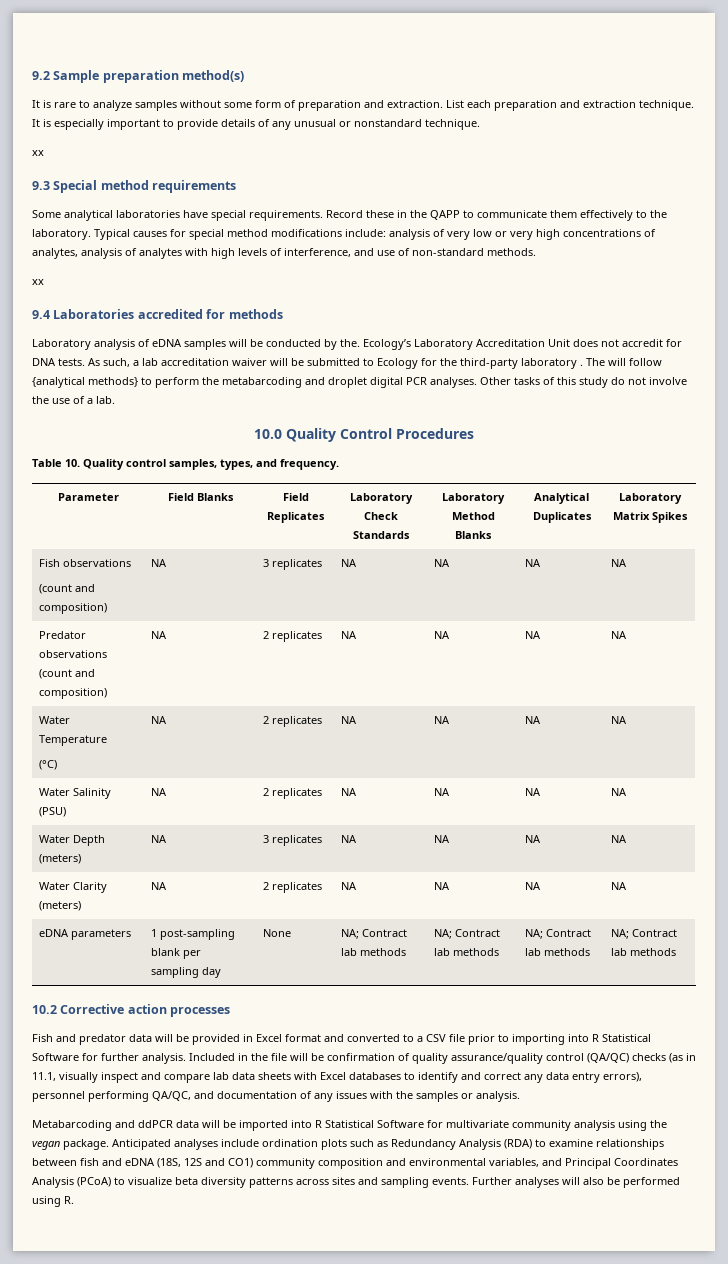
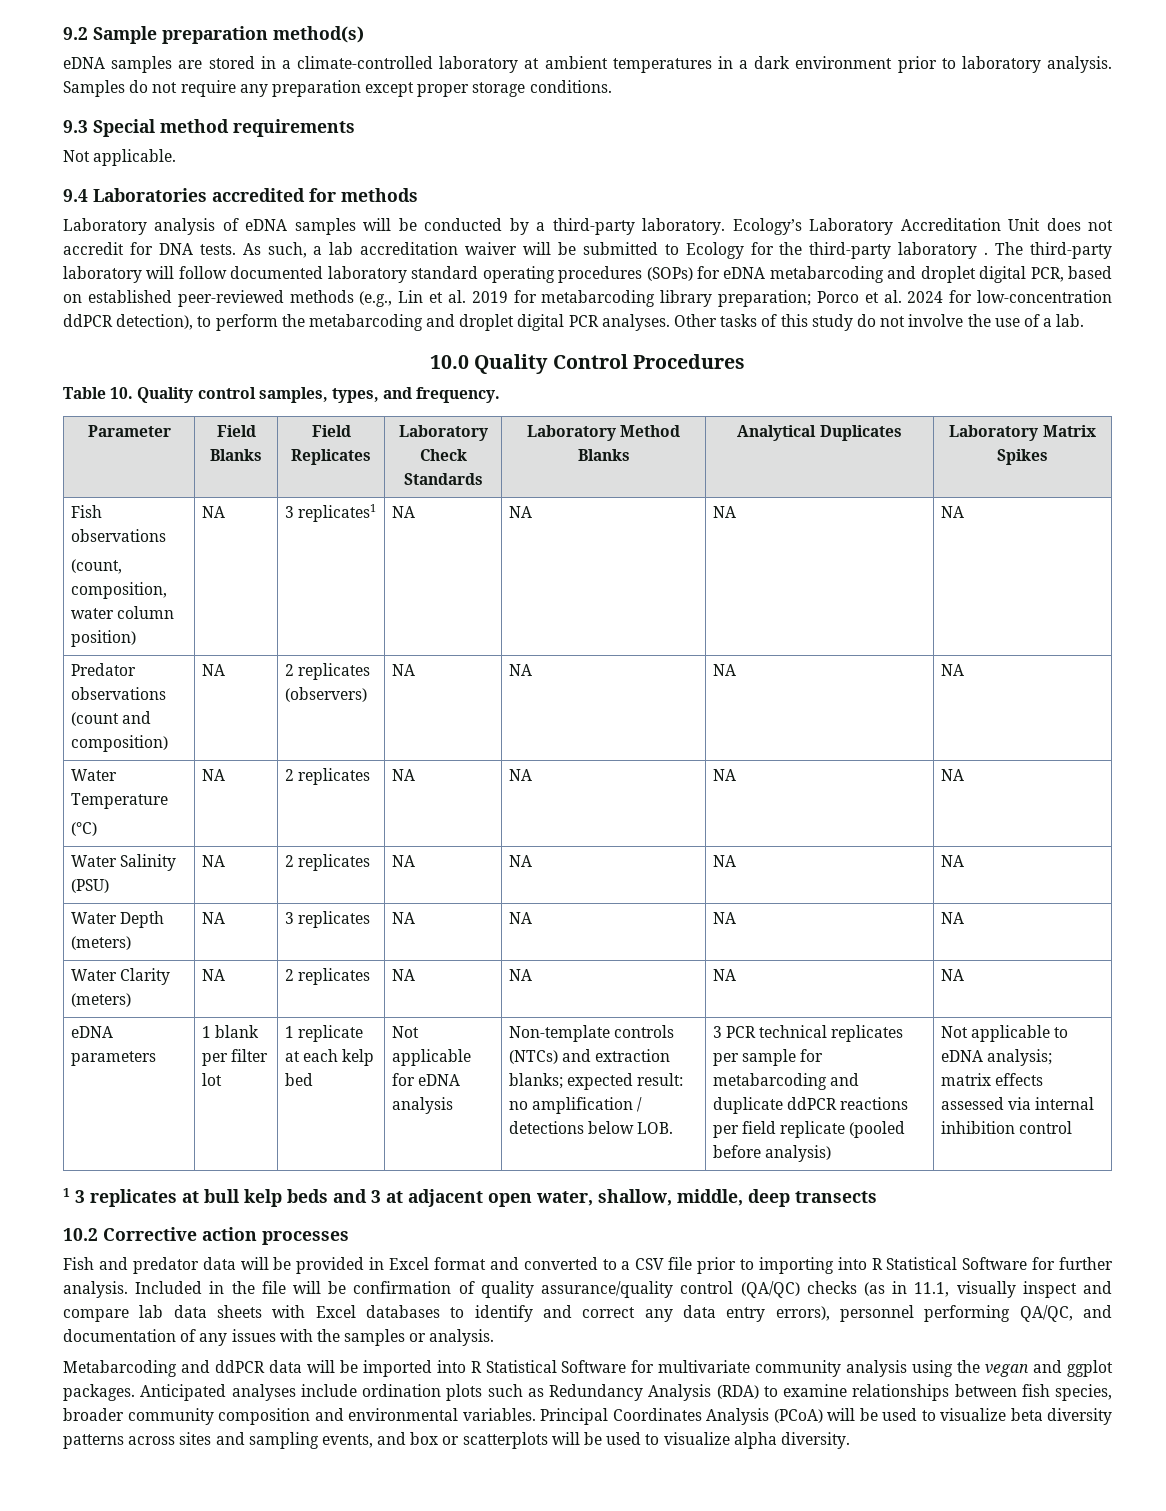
[32,100,694,111] [32,119,480,130] [32,150,44,156] [32,180,237,193] [32,210,667,221] [32,229,656,240] [32,248,536,259] [32,279,44,285] It is rare to analyze samples without some form of preparation and extraction. List each preparation and extraction technique. It is especially important to provide details of any unusual or nonstandard technique. // xx // 9.3 Special method requirements // Some analytical laboratories have special requirements. Record these in the QAPP to communicate them effectively to the laboratory. Typical causes for special method modifications include: analysis of very low or very high concentrations of analytes, analysis of analytes with high levels of interference, and use of non-standard methods. // xx -> [63,56,1112,73] [63,80,612,97] [63,119,355,137] [63,149,177,166] eDNA samples are stored in a climate-controlled laboratory at ambient temperatures in a dark environment prior to laboratory analysis. Samples do not require any preparation except proper storage conditions. // 9.3 Special method requirements // Not applicable.
[340,339,360,347] the. -> [536,218,726,235] a third-party laboratory.
[608,358,662,366] [32,377,138,388] will follow {analytical methods} -> [1030,242,1113,259] [63,266,1112,283] [63,290,1113,307] [63,314,194,330] third-party laboratory will follow documented laboratory standard operating procedures (SOPs) for eDNA metabarcoding and droplet digital PCR, based on established peer-reviewed methods (e.g., Lin et al. 2019 for metabarcoding library preparation; Porco et al. 2024 for low-concentration ddPCR detection),
[39,584,96,594] [39,603,108,614] [151,559,168,567] [263,559,323,570] (count and composition) | NA | 3 replicates -> [70,559,122,574] [70,582,167,599] [70,606,174,619] [70,630,136,647] [201,506,225,518] [284,504,376,522] (count, composition, water column position) | NA | 3 replicates1
(323, 636) none -> [284,687,367,702] (observers)
[160,929,236,940] post-sampling -> (211, 1032) none
[151,967,222,978] [263,929,292,937] [341,929,408,939] [341,948,407,956] [434,929,501,939] [434,948,500,956] [525,929,592,939] [525,948,591,956] [611,929,678,939] [611,948,677,956] sampling day | None | NA; Contract lab methods | NA; Contract lab methods | NA; Contract lab methods | NA; Contract lab methods -> [230,1049,268,1062] [201,1073,222,1086] [284,1025,363,1042] [284,1049,375,1066] [284,1073,313,1086] [391,1026,419,1038] [391,1049,471,1066] [391,1073,460,1086] [391,1097,453,1114] [508,1025,674,1042] [508,1049,671,1064] [508,1073,684,1090] [508,1097,643,1114] [508,1121,674,1134] [712,1025,904,1042] [712,1049,824,1066] [712,1073,859,1090] [712,1097,909,1114] [712,1121,906,1138] [712,1145,831,1162] [940,1025,1069,1042] [940,1049,1052,1066] [940,1073,1043,1086] [940,1097,1095,1110] [940,1121,1072,1134] [63,1188,877,1207] filter lot | 1 replicate at each kelp bed | Not applicable for eDNA analysis | Non-template controls (NTCs) and extraction blanks; expected result: no amplification / detections below LOB. | 3 PCR technical replicates per sample for metabarcoding and duplicate ddPCR reactions per field replicate (pooled before analysis) | Not applicable to eDNA analysis; matrix effects assessed via internal inhibition control // 1 3 replicates at bull kelp beds and 3 at adjacent open water, shallow, middle, deep transects
[63,1139,109,1150] package. -> [1033,1360,1113,1377] [63,1384,135,1401] and ggplot packages.
[102,1158,253,1168] and eDNA (18S, 12S and CO1) -> [1055,1384,1112,1401] [63,1408,124,1421] species, broader
[489,1158,562,1167] variables, and -> [462,1408,536,1421] variables.
(111, 1182) none -> [827,1408,917,1421] will be used
[432,1177,680,1188] [32,1196,74,1207] events. Further analyses will also be performed using R. -> [321,1432,850,1449] events, and box or scatterplots will be used to visualize alpha diversity.

